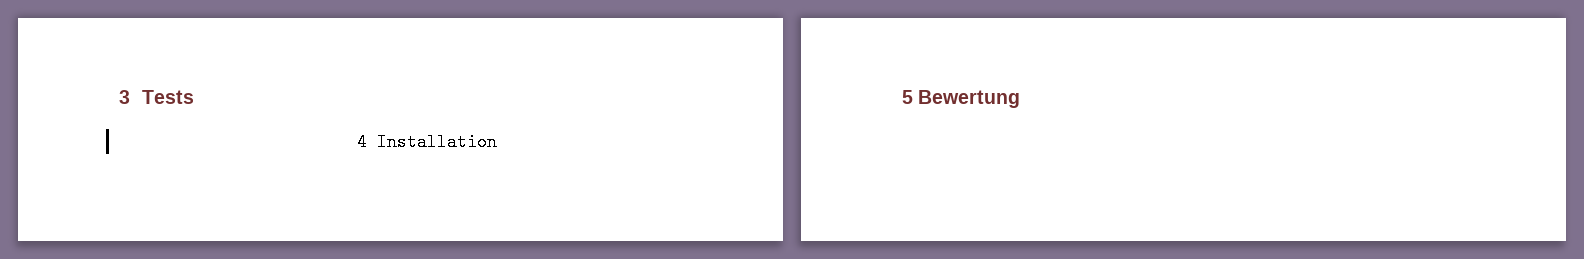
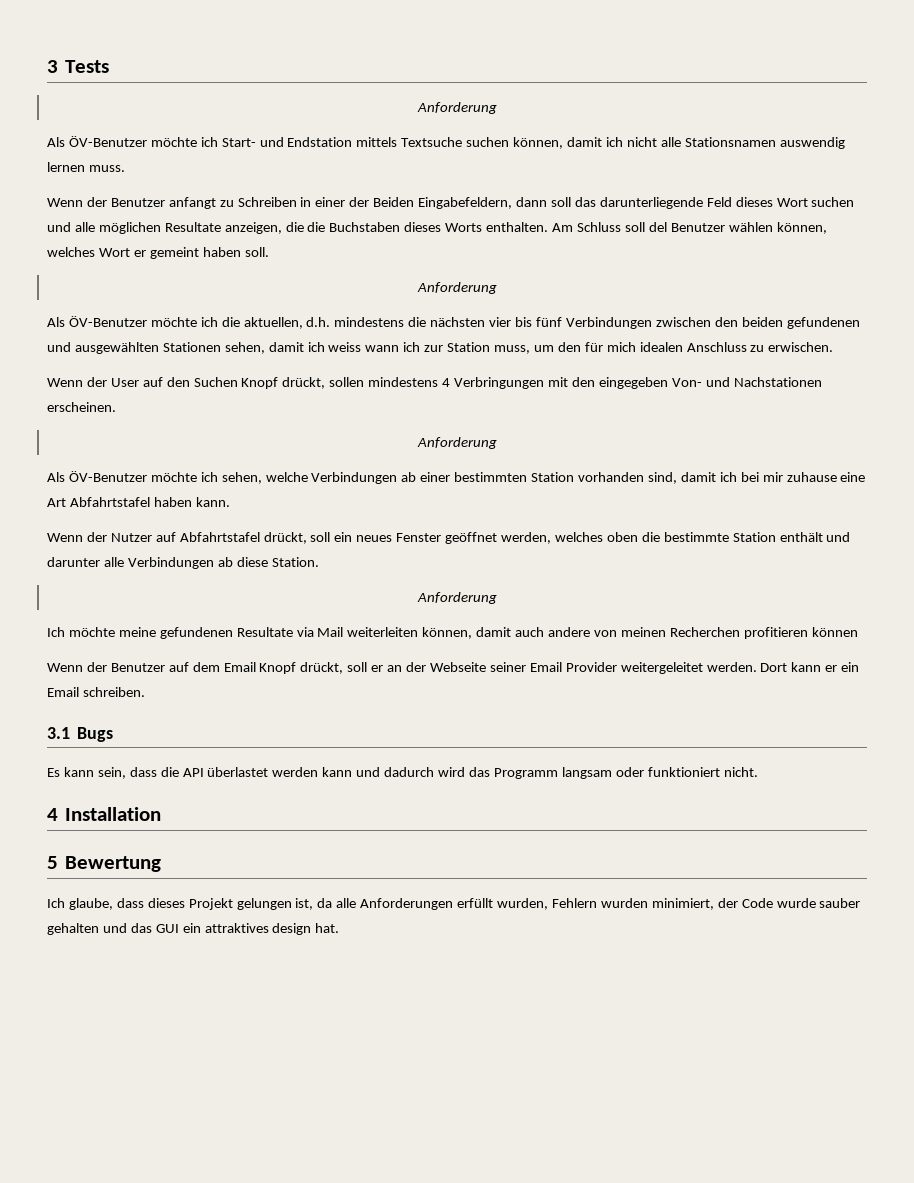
[356,133,497,151] [902,90,1021,108] 4 Installation // 5 Bewertung -> [416,102,497,114] [47,136,845,149] [47,162,125,172] [47,197,855,209] [47,222,827,234] [47,247,269,259] [416,282,497,294] [47,316,860,329] [47,342,834,354] [47,377,822,389] [47,402,116,412] [416,437,497,449] [47,471,866,484] [47,497,230,507] [47,532,851,544] [47,557,319,569] [416,592,497,604] [47,627,858,639] [47,662,860,674] [47,687,145,697] [47,727,114,742] [47,767,758,779] [47,807,162,821] [47,856,162,872] [47,898,861,910] [47,923,340,935] Anforderung // Als ÖV-Benutzer möchte ich Start- und Endstation mittels Textsuche suchen können, damit ich nicht alle Stationsnamen auswendig lernen muss. // Wenn der Benutzer anfangt zu Schreiben in einer der Beiden Eingabefeldern, dann soll das darunterliegende Feld dieses Wort suchen und alle möglichen Resultate anzeigen, die die Buchstaben dieses Worts enthalten. Am Schluss soll del Benutzer wählen können, welches Wort er gemeint haben soll. // Anforderung // Als ÖV-Benutzer möchte ich die aktuellen, d.h. mindestens die nächsten vier bis fünf Verbindungen zwischen den beiden gefundenen und ausgewählten Stationen sehen, damit ich weiss wann ich zur Station muss, um den für mich idealen Anschluss zu erwischen. // Wenn der User auf den Suchen Knopf drückt, sollen mindestens 4 Verbringungen mit den eingegeben Von- und Nachstationen erscheinen. // Anforderung // Als ÖV-Benutzer möchte ich sehen, welche Verbindungen ab einer bestimmten Station vorhanden sind, damit ich bei mir zuhause eine Art Abfahrtstafel haben kann. // Wenn der Nutzer auf Abfahrtstafel drückt, soll ein neues Fenster geöffnet werden, welches oben die bestimmte Station enthält und darunter alle Verbindungen ab diese Station. // Anforderung // Ich möchte meine gefundenen Resultate via Mail weiterleiten können, damit auch andere von meinen Recherchen profitieren können // Wenn der Benutzer auf dem Email Knopf drückt, soll er an der Webseite seiner Email Provider weitergeleitet werden. Dort kann er ein Email schreiben. // 3.1 Bugs // Es kann sein, dass die API überlastet werden kann und dadurch wird das Programm langsam oder funktioniert nicht. // 4 Installation // 5 Bewertung // Ich glaube, dass dieses Projekt gelungen ist, da alle Anforderungen erfüllt wurden, Fehlern wurden minimiert, der Code wurde sauber gehalten und das GUI ein attraktives design hat.

